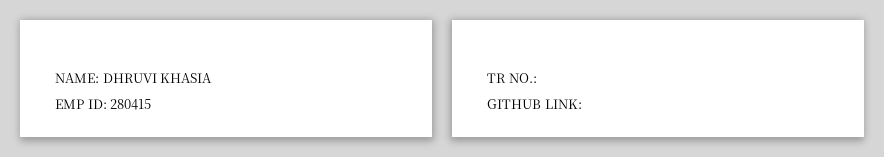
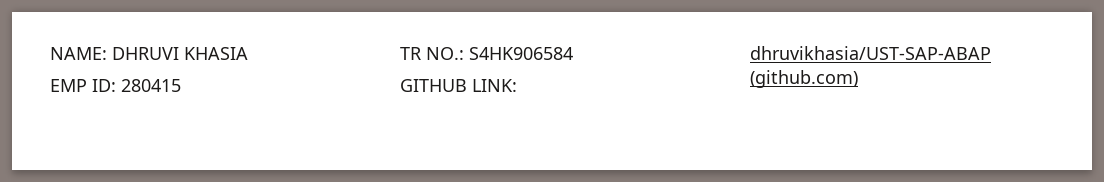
(537, 78) none -> [469,47,573,60] S4HK906584
(582, 104) none -> [750,46,991,60] [750,70,858,88] dhruvikhasia/UST-SAP-ABAP (github.com)

